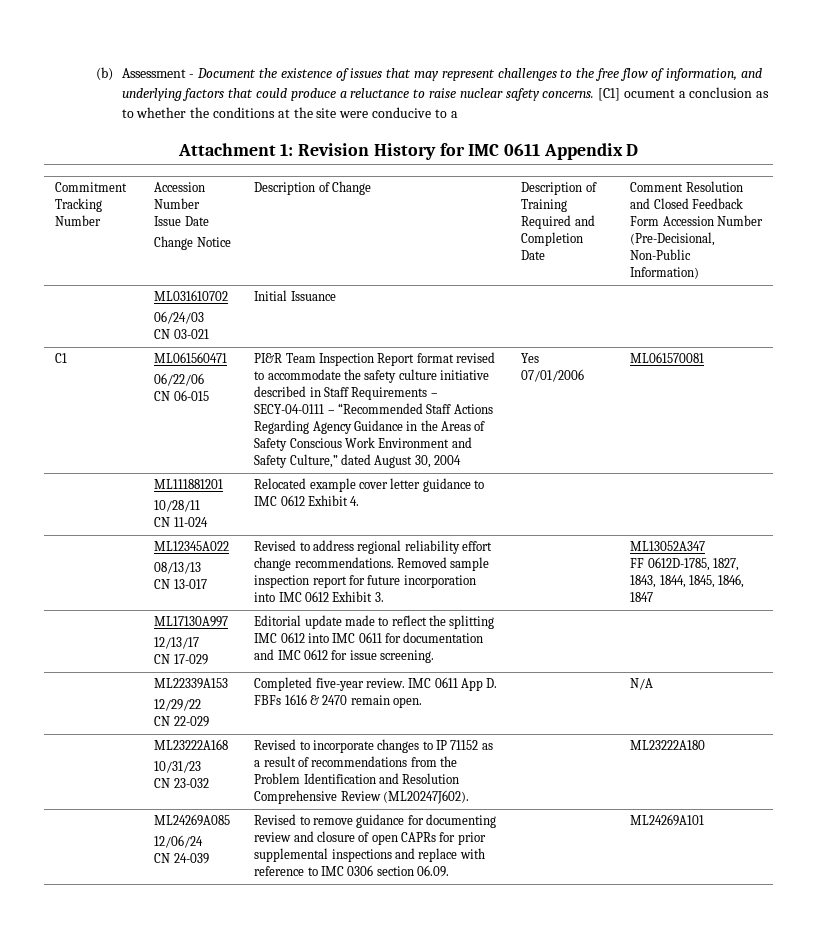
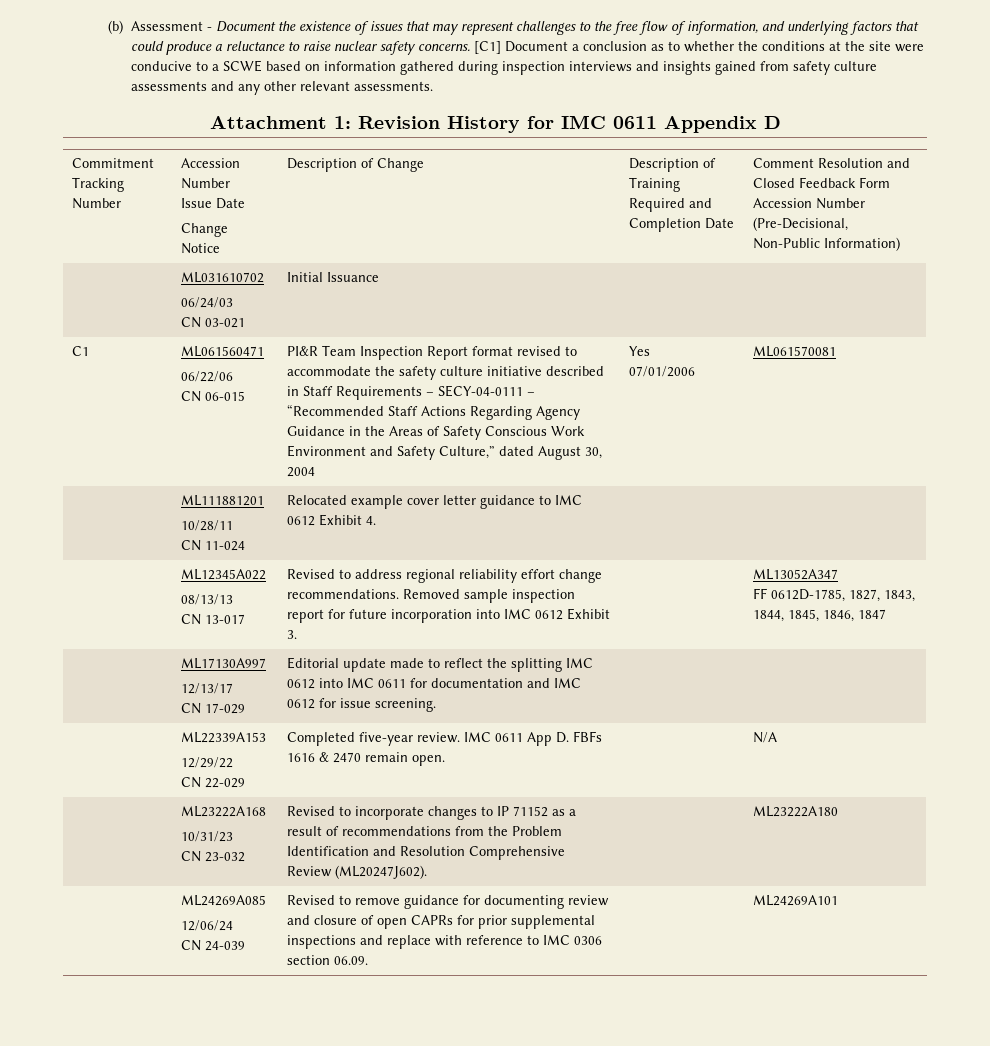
[623,89,675,98] ocument -> [505,41,569,52] Document
(458, 114) none -> [223,60,878,75] [131,81,434,95] SCWE based on information gathered during inspection interviews and insights gained from safety culture assessments and any other relevant assessments.

